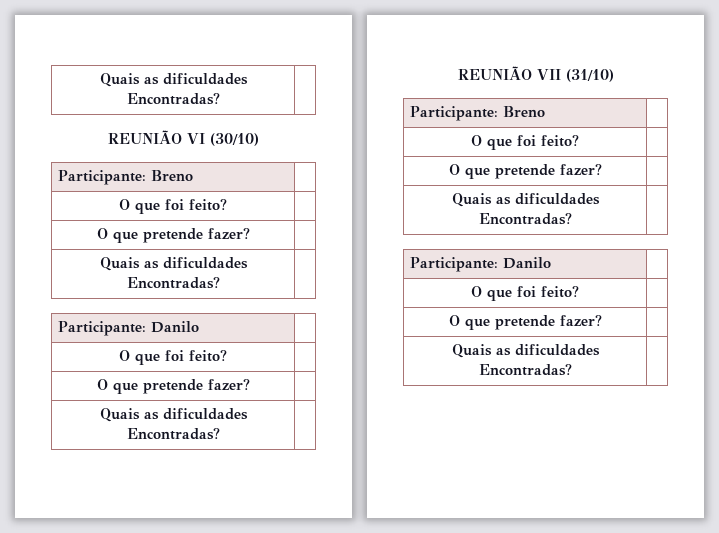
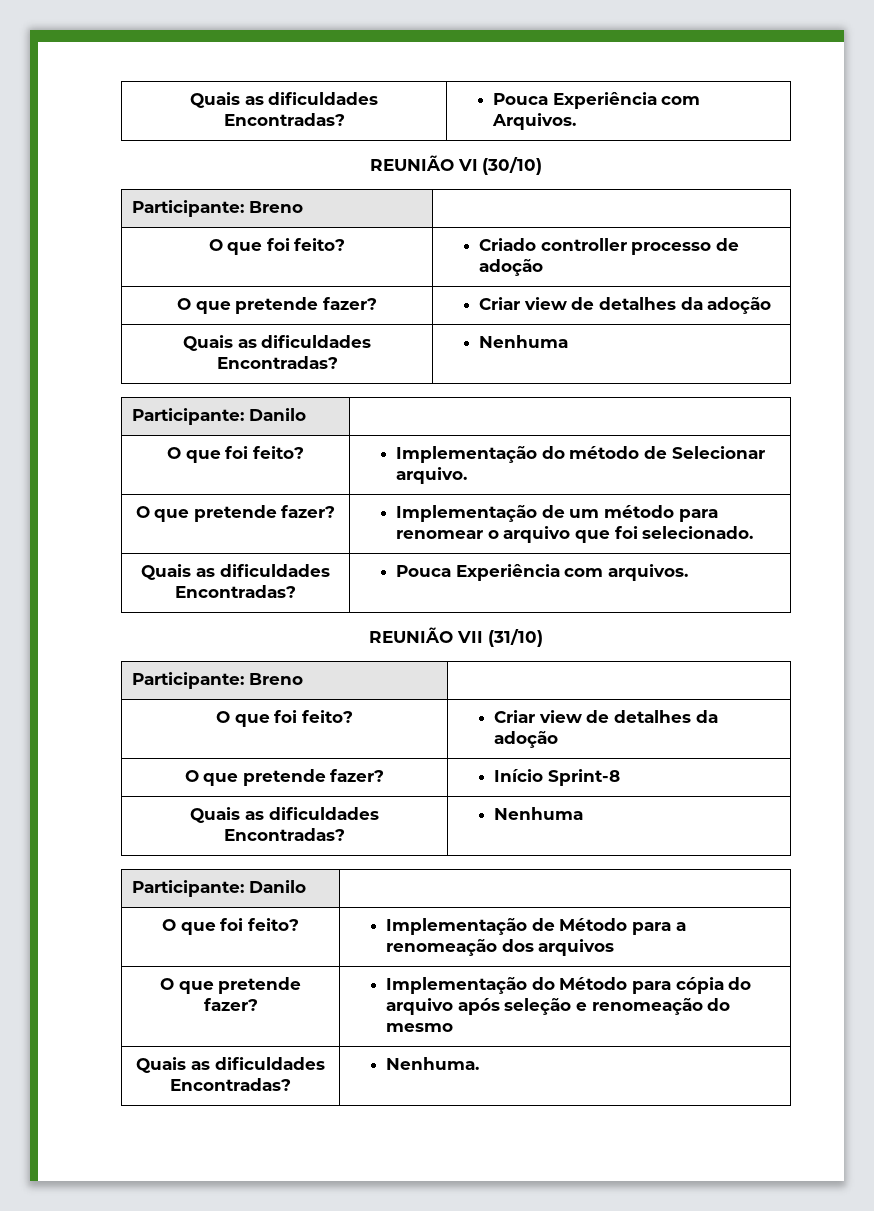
[99,73,248,87] [126,93,220,105] Quais as dificuldades Encontradas? | -> [189,92,379,108] [223,113,345,126] [493,92,701,109] [492,113,577,130] Quais as dificuldades Encontradas? | Pouca Experiência com Arquivos.
[96,228,250,243] [99,257,248,271] [126,277,220,289] [57,321,199,336] [119,350,227,365] [96,379,250,394] [99,408,248,422] [126,428,220,440] // O que pretende fazer? | // Quais as dificuldades Encontradas? | // Participante: Danilo | // O que foi feito? | // O que pretende fazer? | // Quais as dificuldades Encontradas? | -> [479,238,739,255] [479,259,544,276] [177,297,377,314] [479,297,772,314] [182,335,372,351] [216,356,338,369] [479,335,569,348] [131,408,306,425] [167,446,304,463] [396,446,765,463] [396,467,468,484] [135,505,336,522] [396,505,718,522] [396,526,754,543] [141,564,330,580] [175,585,296,598] [396,564,688,581] Criado controller processo de adoção // O que pretende fazer? | Criar view de detalhes da adoção // Quais as dificuldades Encontradas? | Nenhuma // Participante: Danilo | // O que foi feito? | Implementação do método de Selecionar arquivo. // O que pretende fazer? | Implementação de um método para renomear o arquivo que foi selecionado. // Quais as dificuldades Encontradas? | Pouca Experiência com arquivos.
[448,164,602,179] [451,193,600,207] [478,213,572,225] [409,257,551,272] [471,286,579,301] [448,315,602,330] [451,344,600,358] [478,364,572,376] // O que pretende fazer? | // Quais as dificuldades Encontradas? | // Participante: Danilo | // O que foi feito? | // O que pretende fazer? | // Quais as dificuldades Encontradas? | -> [494,710,718,723] [494,731,559,748] [184,769,385,786] [494,769,620,786] [190,807,379,823] [224,828,345,841] [494,807,584,820] [131,880,306,897] [162,918,299,935] [386,918,686,935] [386,939,615,956] [159,977,302,994] [203,998,258,1011] [386,977,752,994] [386,998,731,1015] [386,1023,454,1032] [136,1057,325,1073] [170,1078,291,1091] [386,1057,480,1070] Criar view de detalhes da adoção // O que pretende fazer? | Início Sprint-8 // Quais as dificuldades Encontradas? | Nenhuma // Participante: Danilo | // O que foi feito? | Implementação de Método para a renomeação dos arquivos // O que pretende fazer? | Implementação do Método para cópia do arquivo após seleção e renomeação do mesmo // Quais as dificuldades Encontradas? | Nenhuma.

